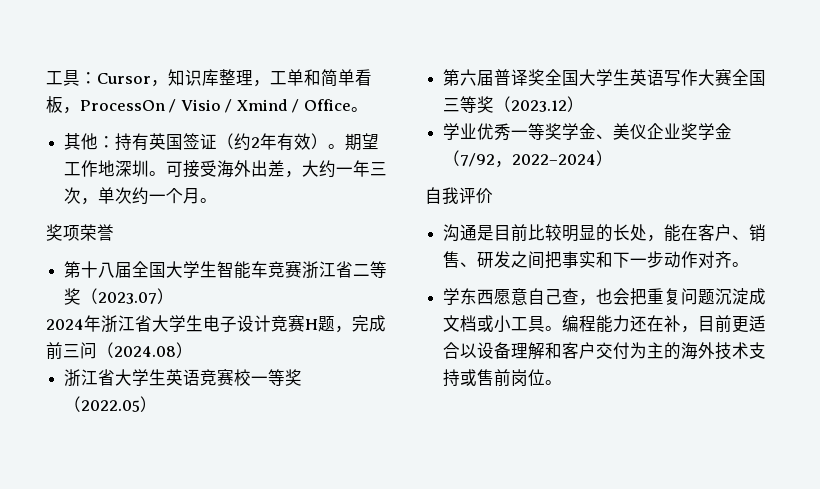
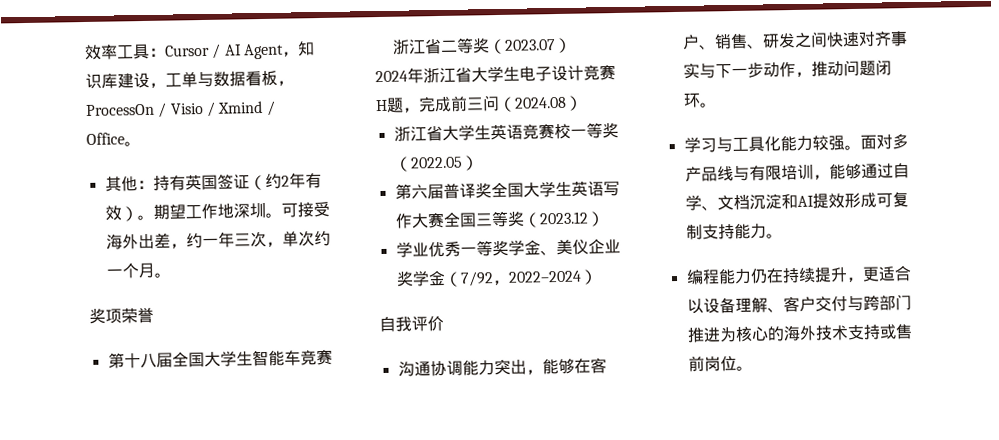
(46, 78) none -> [84,44,118,60] 效率
[151,69,355,87] ，知识库整理，工单和简单 -> [211,41,315,60] [85,71,246,89] / AI Agent，知识库建设，工单与数据
[302,160,320,177] 大 -> (187, 246) none
[477,224,682,242] 是目前比较明显的长处，能 -> [429,358,575,377] 协调能力突出，能够
[545,251,750,269] [443,288,767,306] [443,315,563,333] 把事实和下一步动作对齐。 // 学东西愿意自己查，也会把重复问题沉淀成文档或小工具。 -> [825,31,908,48] [682,59,892,79] [682,92,717,108] [683,133,909,153] [684,163,910,182] [684,192,909,211] [685,223,783,240] 快速对齐事实与下一步动作，推动问题闭环。 // 学习与工具化能力较强。面对多产品线与有限培训，能够通过自学、文档沉淀和AI提效形成可复制支持能力。 //
[630,315,733,333] 还在补，目前 -> [749,267,864,284] 仍在持续提升，
[545,342,563,359] 和 -> [766,307,784,313] 、
[630,342,665,359] 为主 -> [846,294,912,312] [686,326,769,343] 与跨部门推进为核心

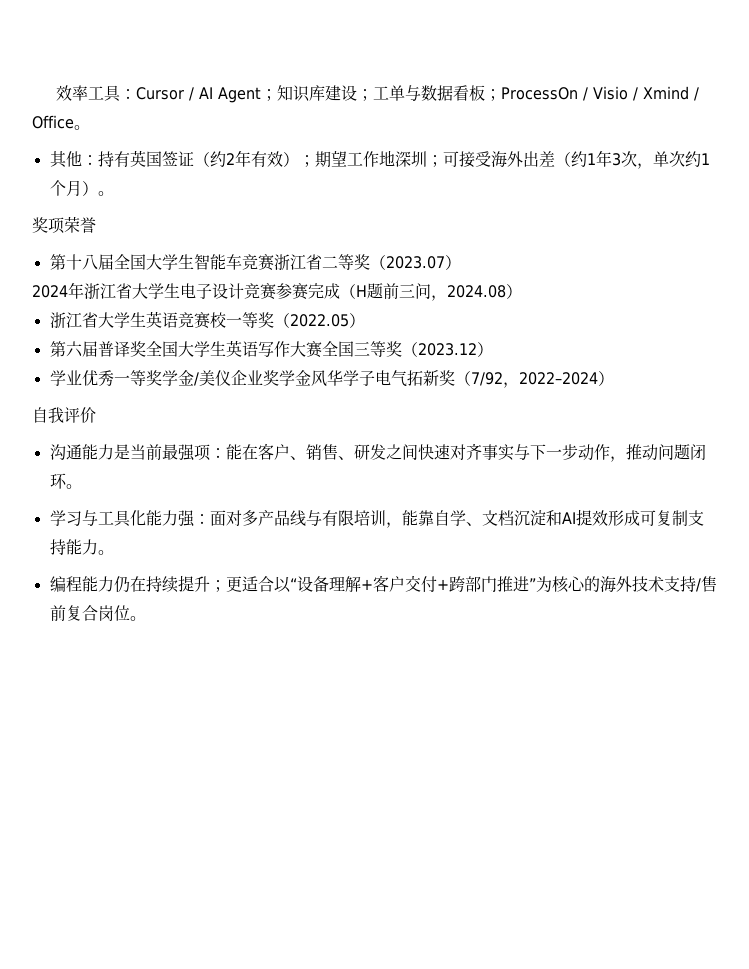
[281,51,299,57] ， -> [260,89,277,101] ；
[149,82,166,88] ， -> [356,89,373,101] ；
[277,80,294,86] ， -> [484,89,501,101] ；
[136,214,154,221] 。 -> [298,155,315,167] ；
[264,212,282,218] 。 -> [426,155,443,167] ；
[169,230,331,249] [105,262,155,279] ，约一年三次，单次约一个月 -> [554,150,710,169] [49,180,98,196] （约1年3次，单次约1个月）
[375,94,516,113] H题，完成前三问（ -> [276,283,447,301] 参赛完成（H题前三问，
[539,250,557,256] 、 -> [193,372,199,386] /
(446, 278) none -> [310,370,455,387] 风华学子电气拓新奖
[429,358,575,377] 协调能力突出，能够 -> [81,444,242,461] 能力是当前最强项：能
[811,135,861,151] 较强。 -> [177,510,210,527] 强：
[844,163,894,180] 够通过 -> [417,510,434,526] 靠
[846,276,864,283] ， -> [209,580,226,592] ；
(704, 306) none -> [289,578,297,590] “
[766,307,784,313] 、 -> [360,579,373,590] +
[846,295,864,312] 与 -> [436,579,449,590] +
(721, 335) none -> [528,578,536,590] ”
[878,323,913,340] [687,355,705,372] 或售前 -> [695,576,717,592] [49,605,98,621] /售前复合

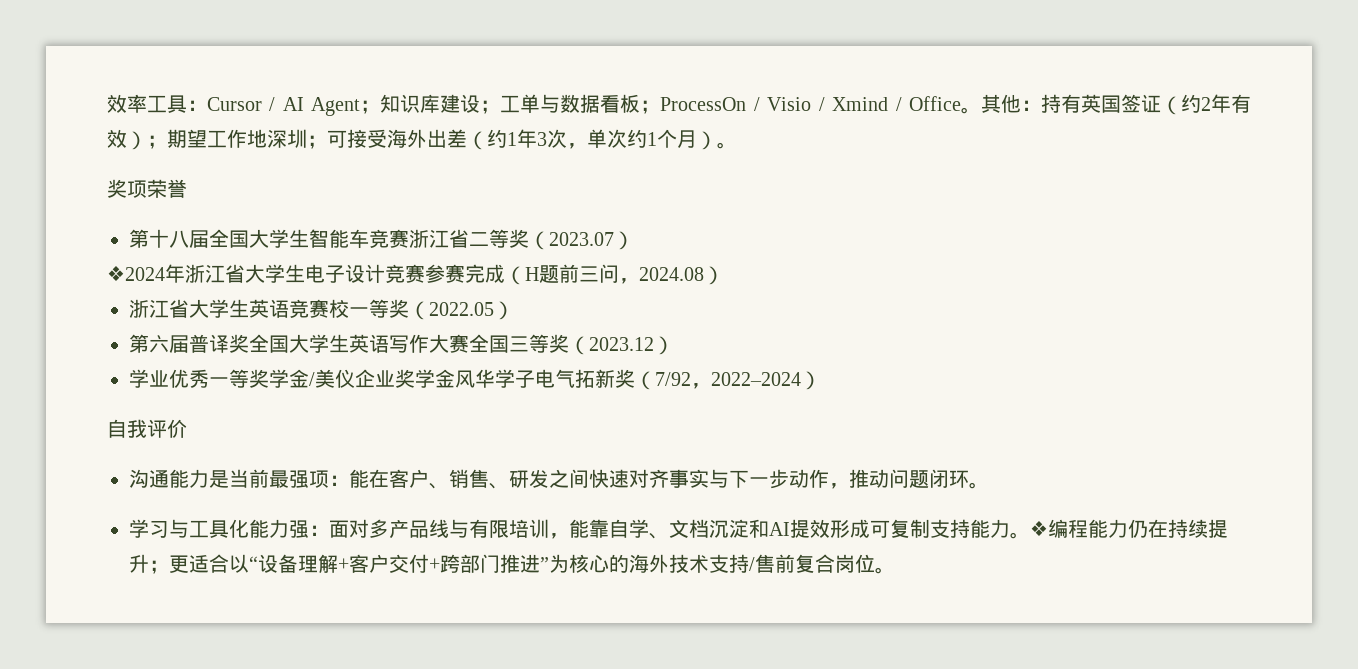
(90, 127) // -> (982, 110) none
[32,285,68,298] 2024 -> [107,266,165,281] ❖2024
(114, 552) // -> [1030,521,1048,536] ❖

